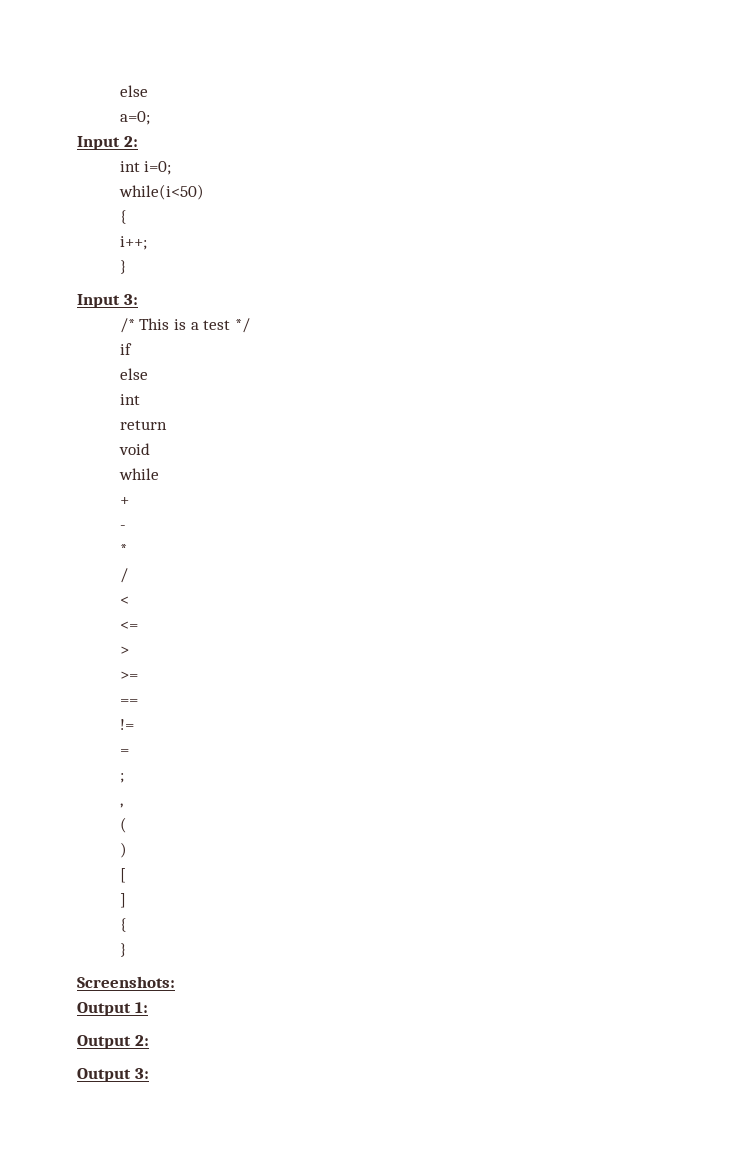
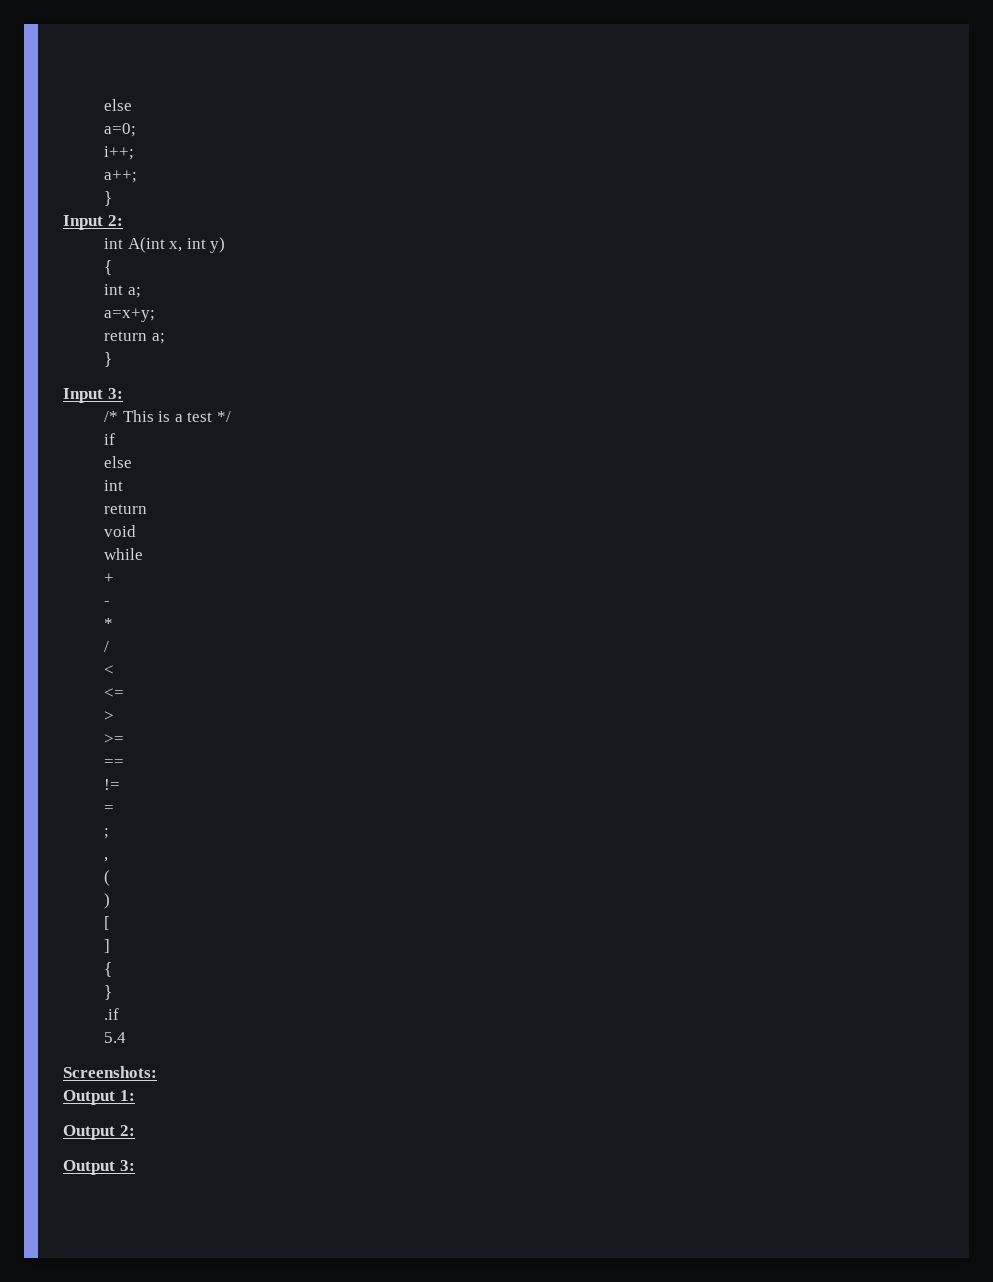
(150, 118) none -> [104,146,135,160] [104,170,138,183] [104,191,113,206] // i++; // a++; // }
[144,161,172,175] [118,184,204,200] [119,210,127,224] [119,236,147,250] i=0; // while(i<50) // { // i++; -> [127,237,226,253] [104,260,113,275] [104,284,141,298] [104,308,156,322] [104,331,165,344] A(int x, int y) // { // int a; // a=x+y; // return a;
(127, 950) none -> [104,1008,120,1020] [104,1032,127,1043] // .if // 5.4

